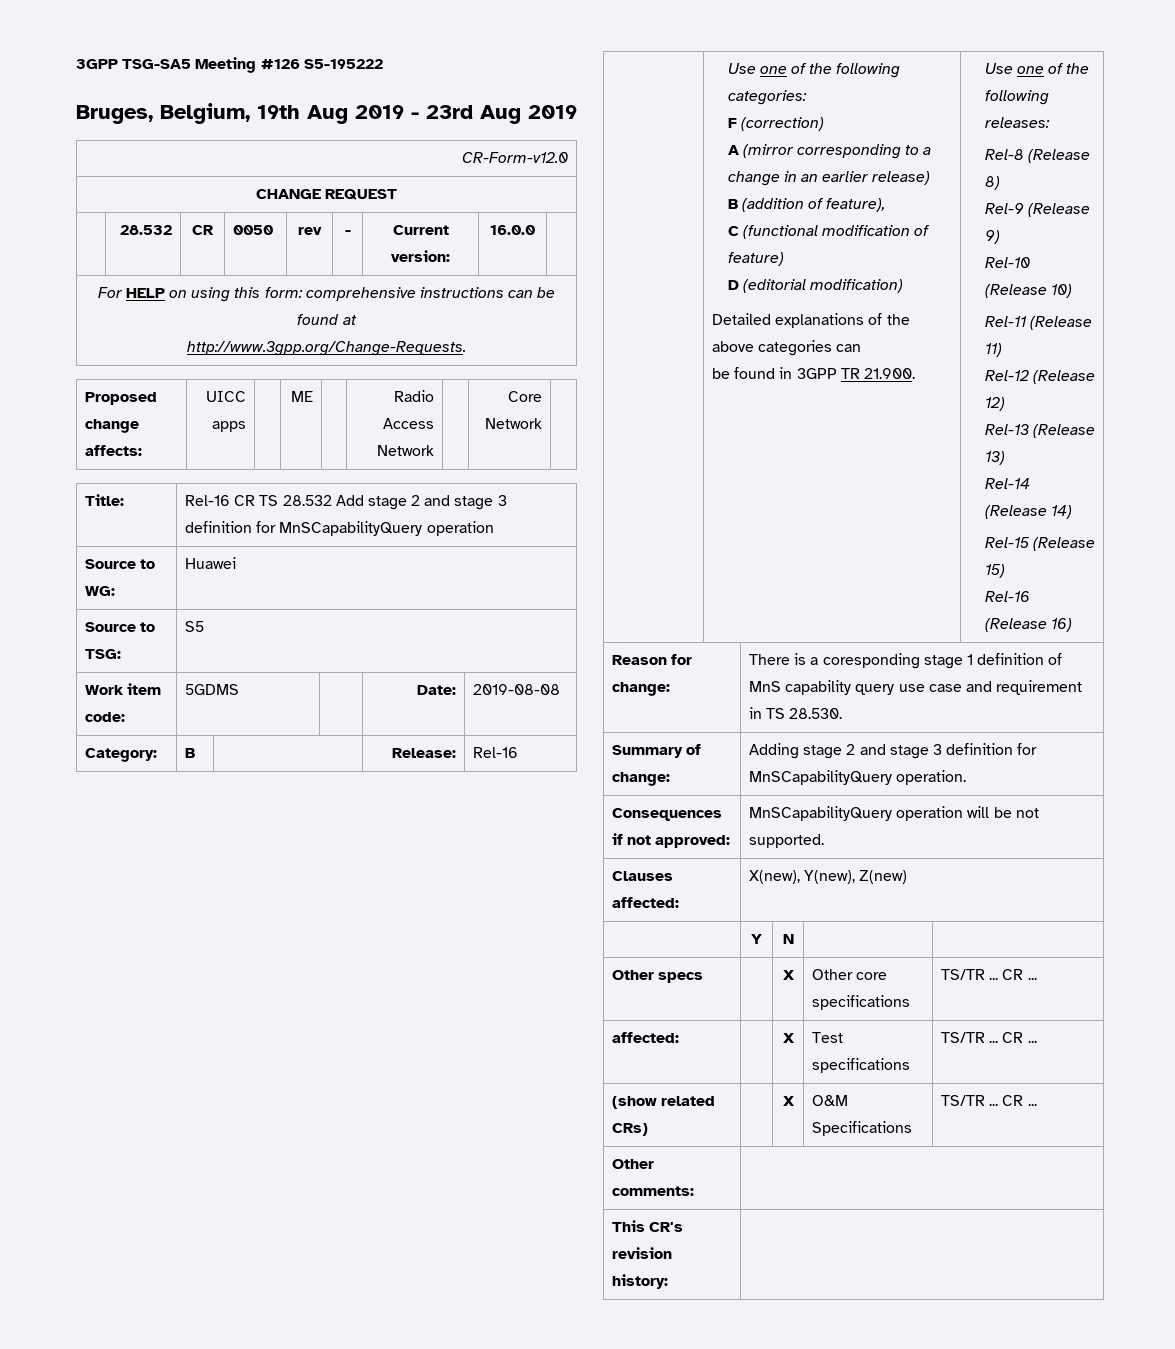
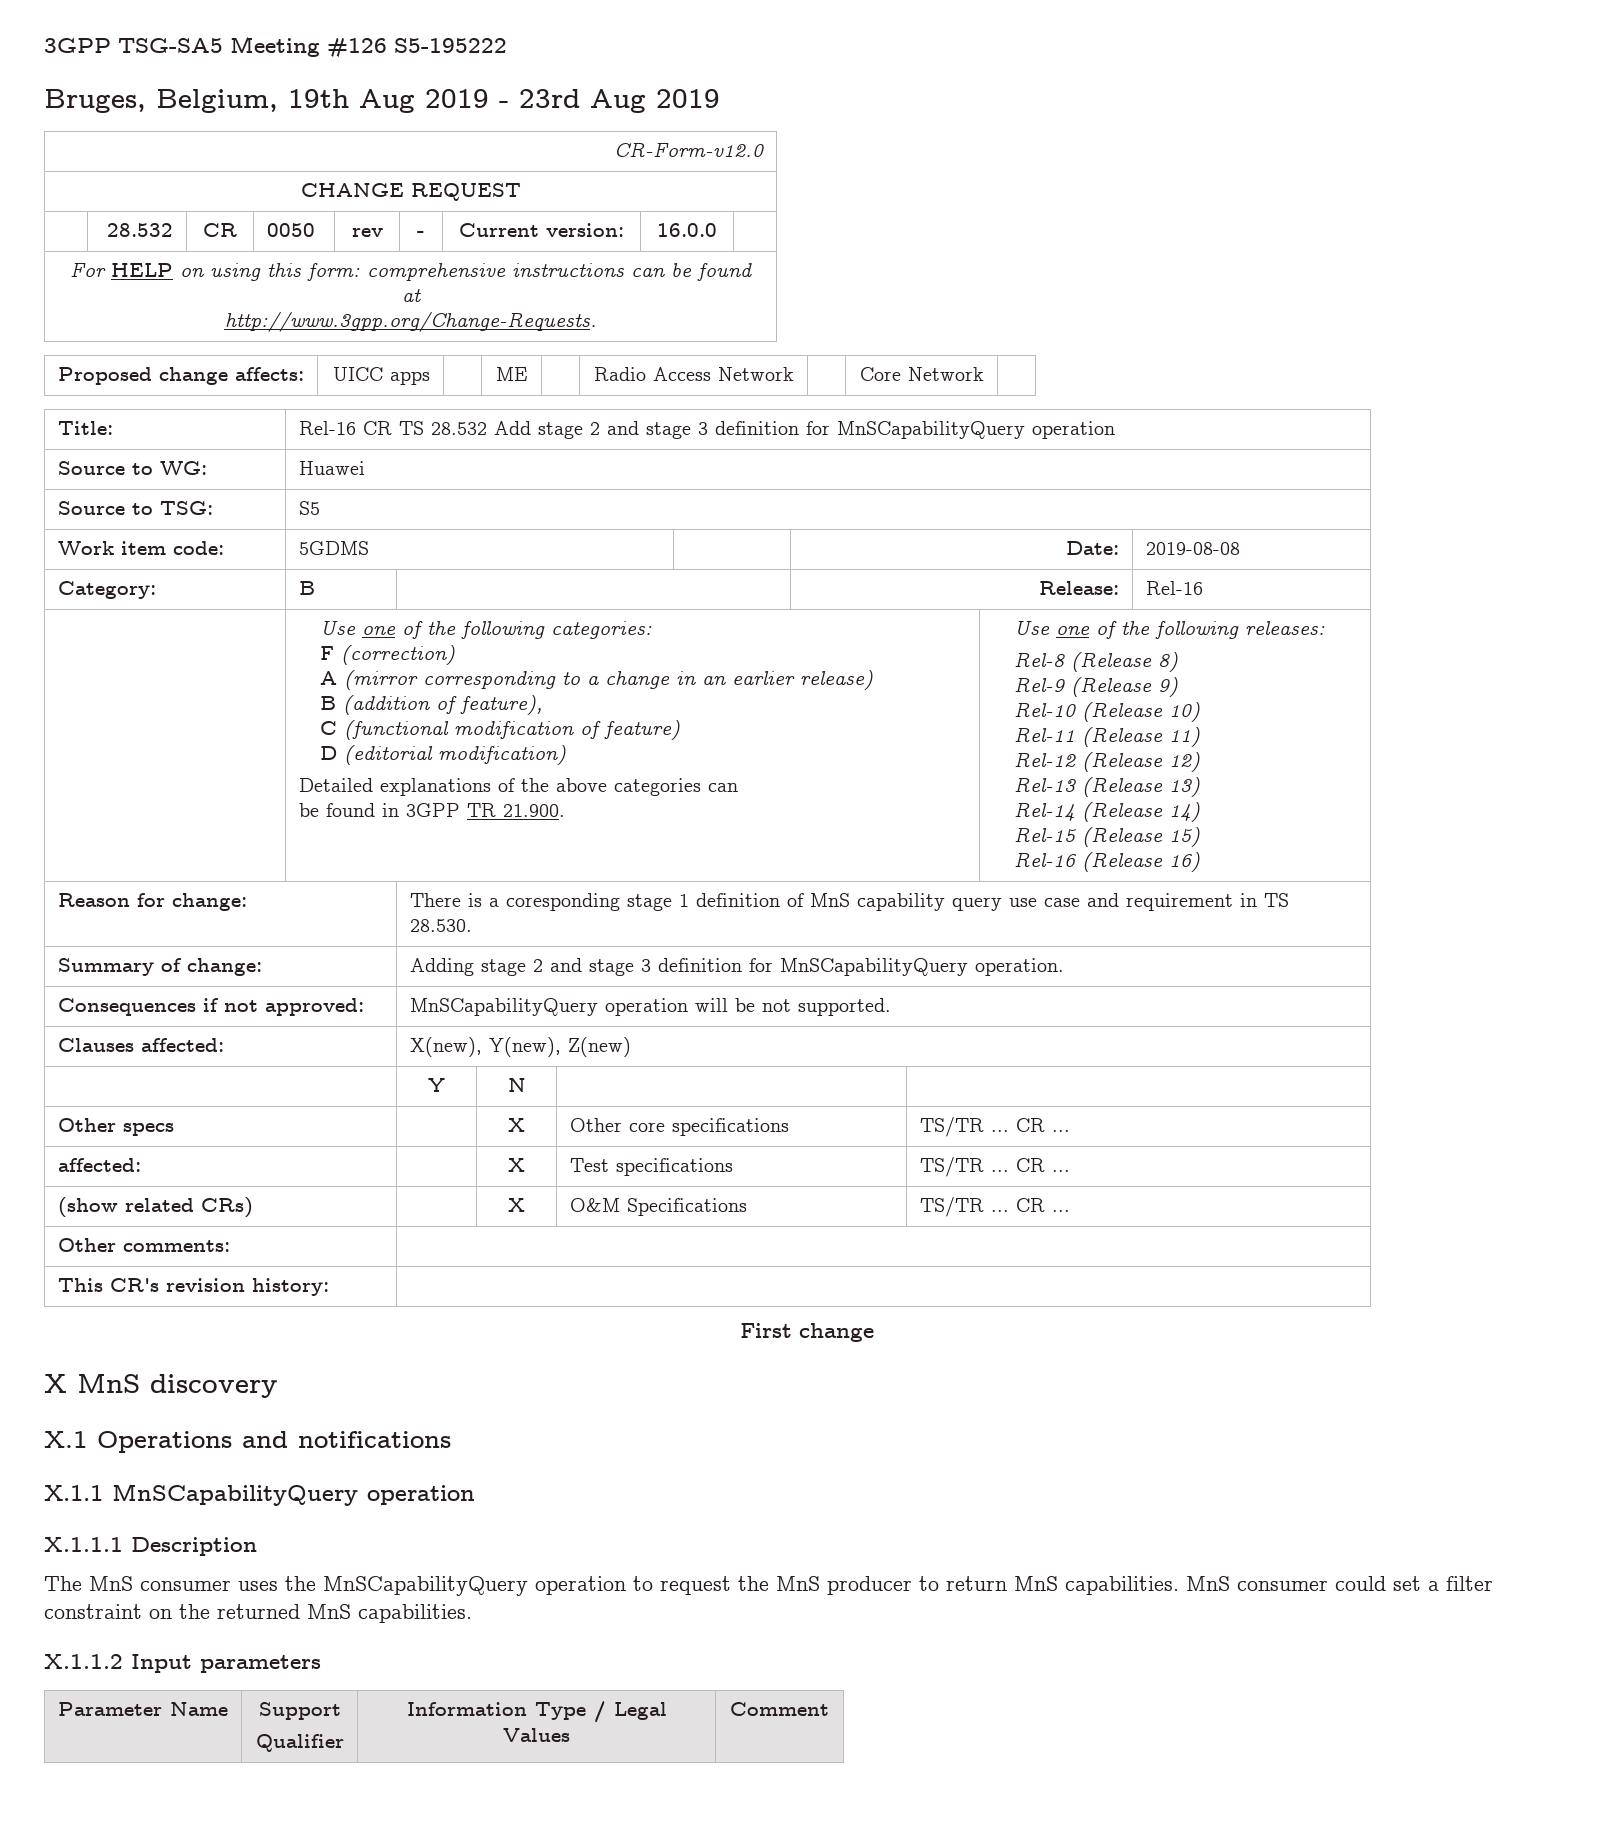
(668, 1281) none -> [739,1323,874,1342] [44,1374,278,1398] [44,1431,451,1453] [44,1484,475,1506] [44,1537,257,1556] [44,1576,1493,1596] [44,1604,472,1623] [44,1654,321,1673] [57,1702,228,1716] [258,1702,341,1720] [255,1734,344,1752] [406,1701,667,1723] [503,1728,570,1742] [730,1702,829,1716] // First change // X MnS discovery // X.1 Operations and notifications // X.1.1 MnSCapabilityQuery operation // X.1.1.1 Description // The MnS consumer uses the MnSCapabilityQuery operation to request the MnS producer to return MnS capabilities. MnS consumer could set a filter constraint on the returned MnS capabilities. // X.1.1.2 Input parameters // Parameter Name | Support // Qualifier | Information Type / Legal Values | Comment

